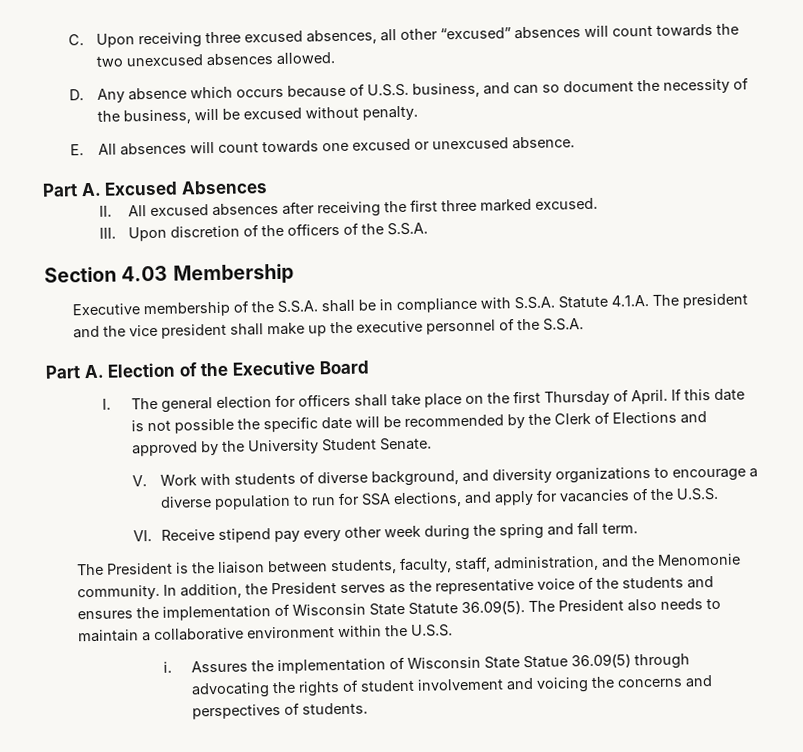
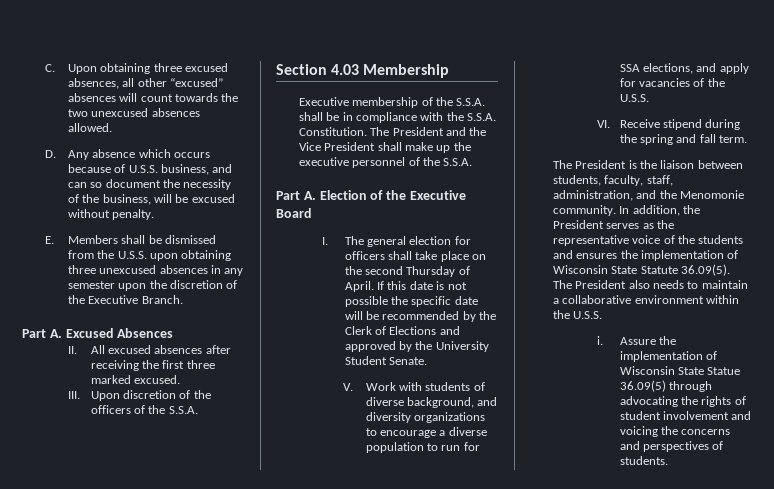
[138,32,203,49] receiving -> [100,63,151,74] obtaining
[98,136,576,156] All absences will count towards one excused or unexcused absence. -> [67,235,216,244] [67,250,232,261] [67,265,244,276] [67,280,238,291] [67,295,183,304] Members shall be dismissed from the U.S.S. upon obtaining three unexcused absences in any semester upon the discretion of the Executive Branch.
[514,293,749,310] [73,323,228,339] S.S.A. Statute 4.1.A. The president and the vice president -> [446,112,497,121] [298,127,487,136] [298,142,376,151] the S.S.A. Constitution. The President and the Vice President
[512,390,541,404] first -> [365,266,404,275] second
[273,525,421,543] pay every other week -> (702, 124) none
[190,660,248,673] Assures -> [619,337,656,345] Assure

